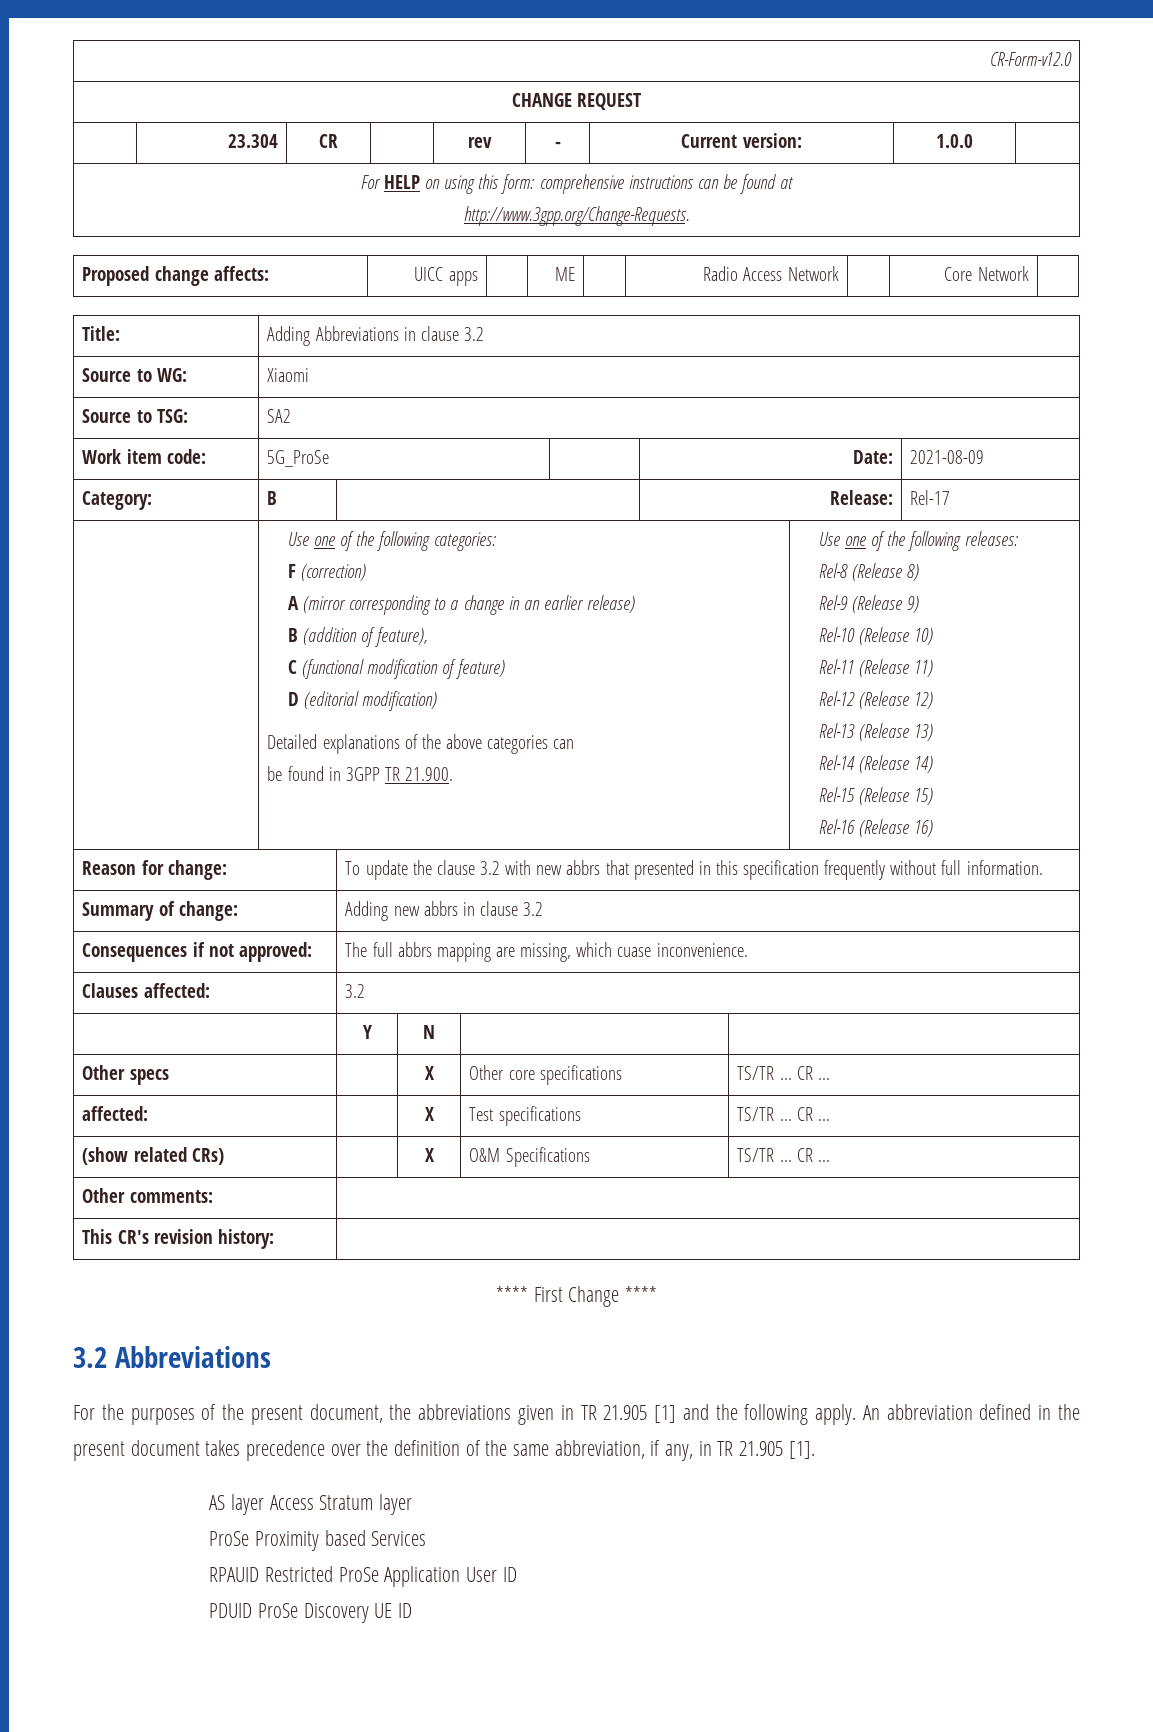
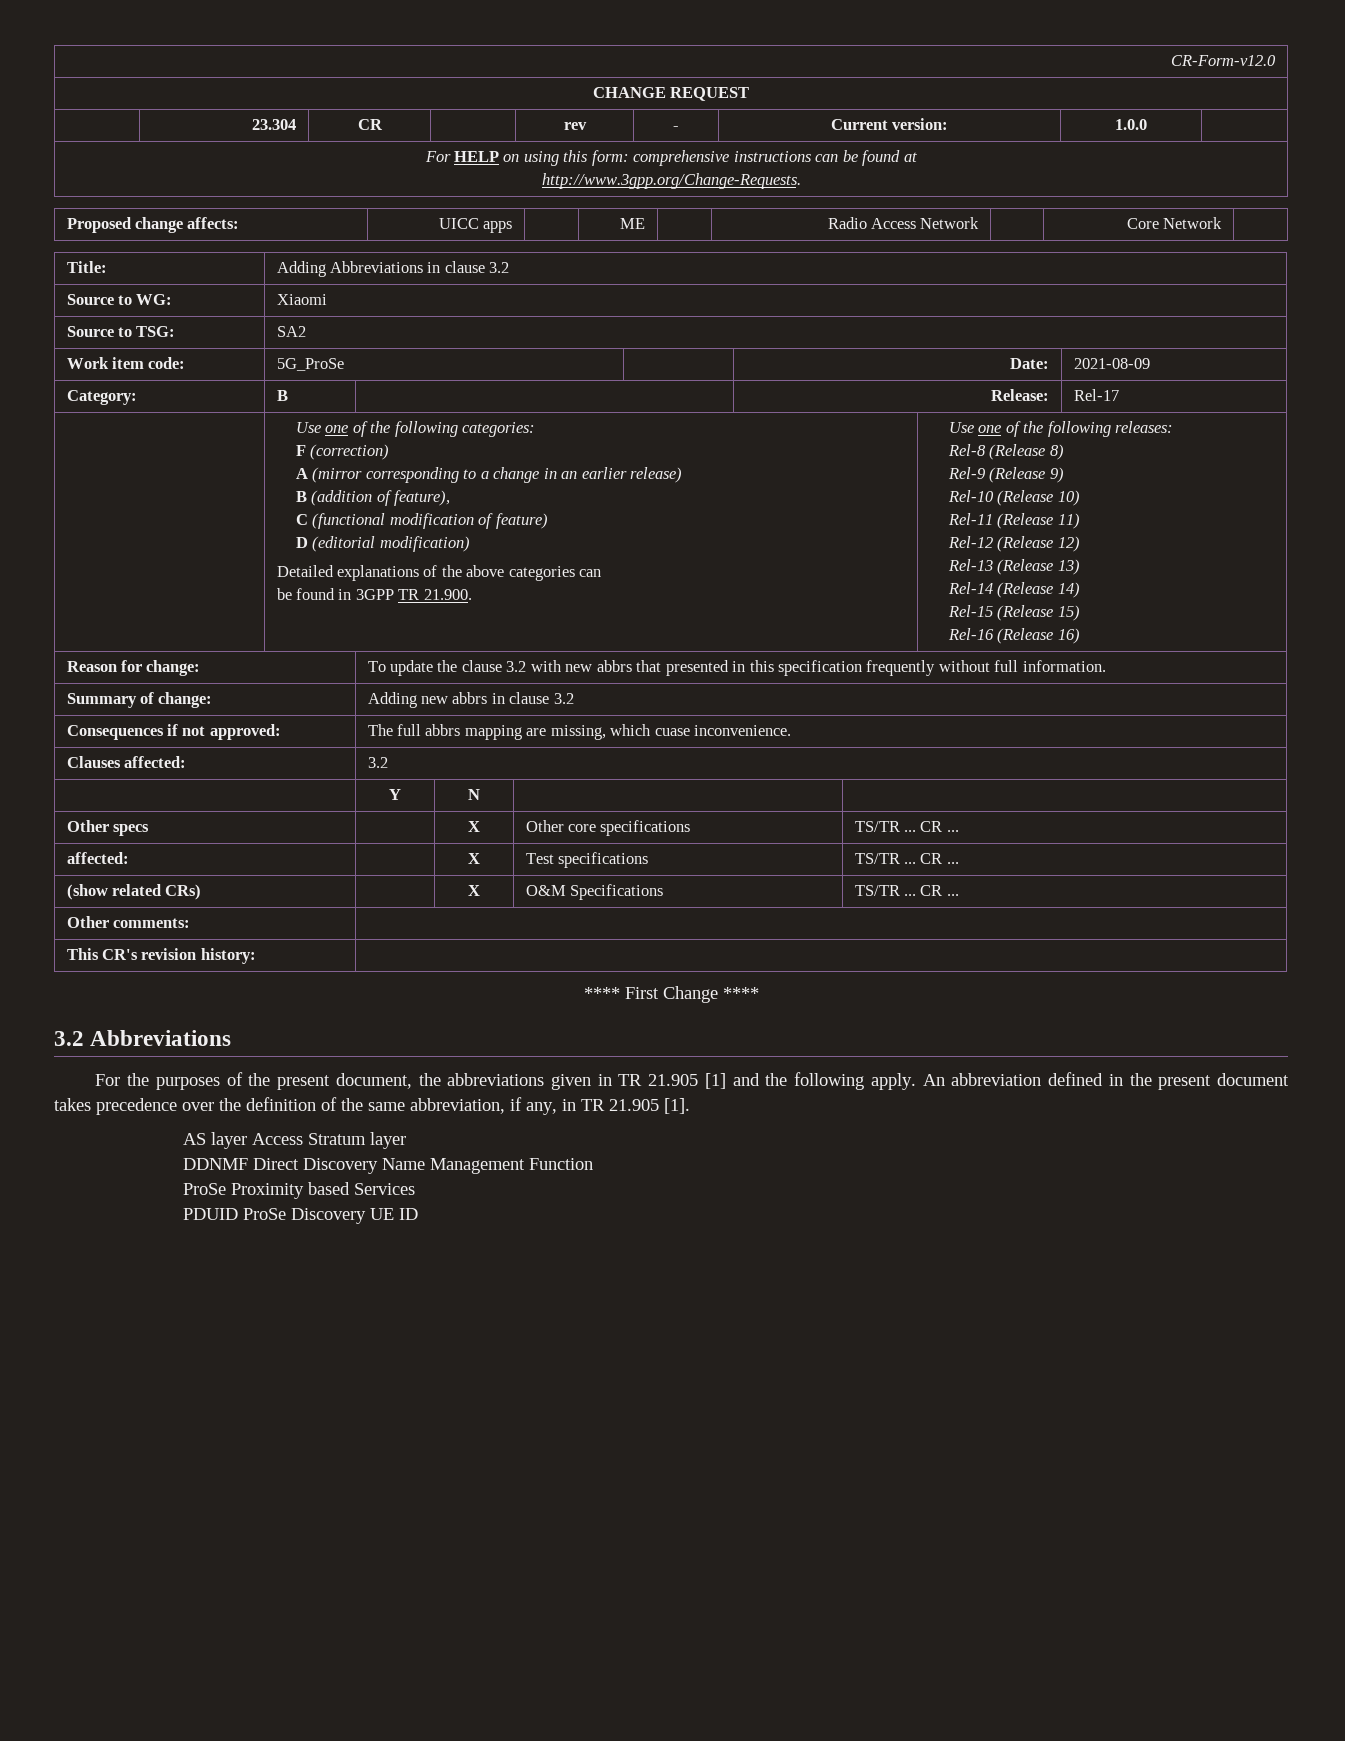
[209,1530,427,1551] [209,1566,517,1587] ProSe Proximity based Services // RPAUID Restricted ProSe Application User ID -> [182,1158,593,1174] [182,1182,415,1199] DDNMF Direct Discovery Name Management Function // ProSe Proximity based Services

